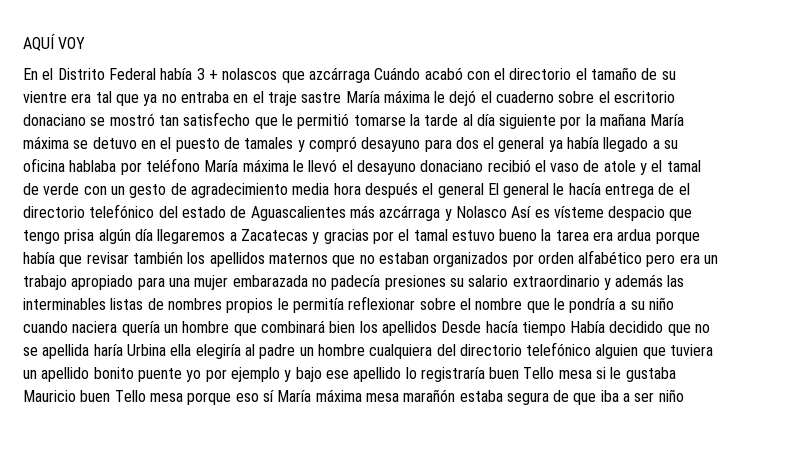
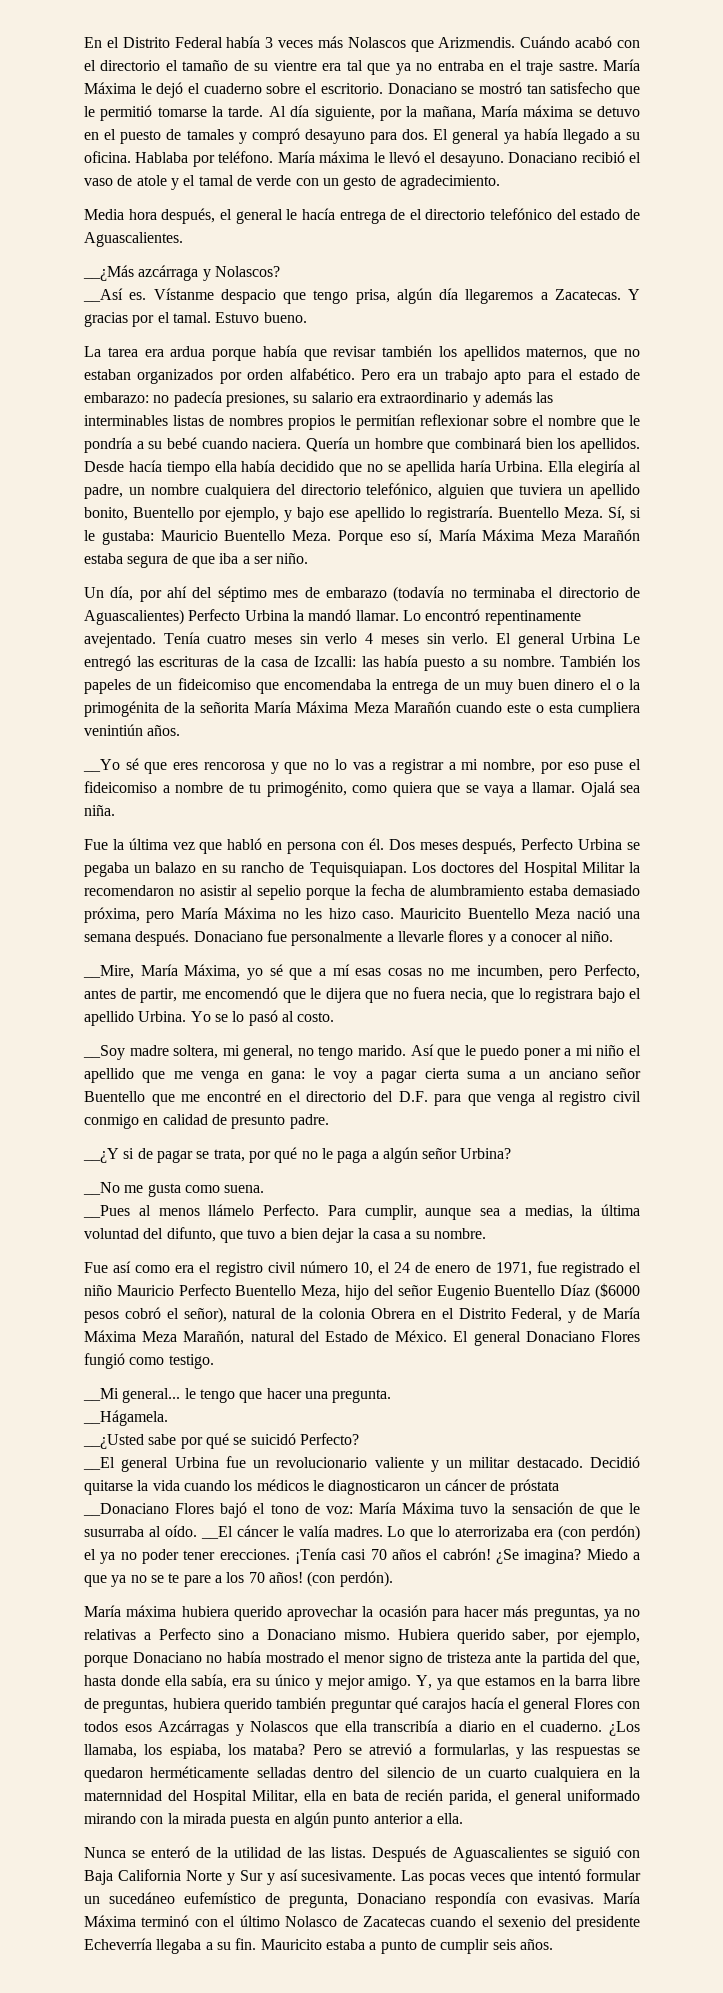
[23,34,86,51] AQUÍ VOY // -> (84, 42) none
[208,67,370,83] + nolascos que azcárraga -> [278,36,516,52] veces más Nolascos que Arizmendis.
[301,90,430,103] sastre María máxima -> [558,59,640,71] [84,82,136,94] sastre. María Máxima
[614,91,676,103] [23,114,86,126] escritorio donaciano -> [320,83,457,94] escritorio. Donaciano
[424,114,557,129] tarde al día siguiente -> [228,105,375,121] tarde. Al día siguiente,
[600,113,647,126] mañana -> [422,106,476,120] mañana,
[455,137,495,149] dos el -> [402,129,449,140] dos. El
[23,158,200,175] oficina hablaba por teléfono -> [84,151,274,167] oficina. Hablaba por teléfono.
[356,160,484,175] desayuno donaciano -> [439,152,578,167] desayuno. Donaciano
[190,182,499,198] agradecimiento media hora después el general El -> [399,175,500,190] [84,208,232,224] agradecimiento. // Media hora después, el
[250,205,604,221] Aguascalientes más azcárraga y Nolasco Así es vísteme -> [84,232,183,247] [83,265,280,281] [83,288,214,302] Aguascalientes. // __¿Más azcárraga y Nolascos? // __Así es. Vístanme
[64,229,95,244] prisa -> [355,289,390,304] prisa,
[240,229,320,244] Zacatecas y -> [554,289,640,300] Zacatecas. Y
[413,229,552,241] tamal estuvo bueno la -> [172,312,307,323] [84,346,101,357] tamal. Estuvo bueno. // La
[268,253,328,264] maternos -> [526,347,588,360] maternos,
[578,250,676,267] alfabético pero -> [289,368,391,380] alfabético. Pero
[71,275,308,290] apropiado para una mujer embarazada -> [494,369,640,384] [84,392,149,403] apto para el estado de embarazo:
[384,275,446,290] presiones -> [225,392,289,407] presiones,
(509, 281) none -> [356,395,376,403] era
[292,298,344,313] permitía -> [356,414,415,430] permitían
[649,297,675,310] [23,321,160,336] niño cuando naciera quería -> [167,437,350,452] bebé cuando naciera. Quería
[381,321,437,336] apellidos -> [580,438,640,453] apellidos.
[570,321,606,333] Había -> [214,460,276,472] ella había
[126,344,365,359] Urbina ella elegiría al padre un hombre -> [495,460,641,476] [84,484,199,499] Urbina. Ella elegiría al padre, un nombre
[526,342,592,356] telefónico -> [366,483,433,498] telefónico,
[93,367,280,382] bonito puente yo por ejemplo -> [84,507,280,522] bonito, Buentello por ejemplo,
[420,367,676,382] [23,389,456,405] registraría buen Tello mesa si le gustaba Mauricio buen Tello mesa porque eso sí María máxima mesa marañón -> [426,506,642,522] [84,529,640,545] registraría. Buentello Meza. Sí, si le gustaba: Mauricio Buentello Meza. Porque eso sí, María Máxima Meza Marañón
[658,389,684,402] niño -> [276,553,309,564] [84,586,640,602] [84,609,581,625] [84,632,640,648] [84,655,641,671] [84,678,640,694] [84,701,640,717] [84,724,181,736] [83,758,641,774] [84,781,640,797] [84,805,115,816] [84,838,641,854] [84,862,640,877] [84,884,640,900] [84,907,640,923] [84,930,613,946] [83,964,641,980] [84,987,641,1003] [84,1010,335,1026] [83,1044,641,1060] [84,1068,641,1083] [84,1090,641,1106] [84,1114,329,1129] [83,1147,512,1163] [83,1182,265,1197] [83,1204,640,1220] [84,1227,486,1243] [84,1261,642,1277] [84,1283,640,1300] [84,1307,641,1323] [84,1330,640,1346] [84,1353,214,1369] [83,1388,392,1403] [83,1410,168,1426] [83,1433,359,1449] [83,1456,640,1472] [84,1479,559,1495] [83,1502,641,1518] [84,1525,640,1541] [84,1548,640,1564] [84,1571,393,1587] [84,1605,640,1621] [84,1628,640,1644] [84,1651,641,1667] [84,1674,640,1690] [84,1697,640,1713] [84,1720,641,1736] [84,1743,641,1759] [84,1766,641,1782] [84,1789,640,1805] [84,1812,464,1828] [84,1846,640,1862] [84,1869,641,1885] [84,1892,640,1908] [84,1915,640,1931] [84,1938,553,1954] niño. // Un día, por ahí del séptimo mes de embarazo (todavía no terminaba el directorio de Aguascalientes) Perfecto Urbina la mandó llamar. Lo encontró repentinamente avejentado. Tenía cuatro meses sin verlo 4 meses sin verlo. El general Urbina Le entregó las escrituras de la casa de Izcalli: las había puesto a su nombre. También los papeles de un fideicomiso que encomendaba la entrega de un muy buen dinero el o la primogénita de la señorita María Máxima Meza Marañón cuando este o esta cumpliera venintiún años. // __Yo sé que eres rencorosa y que no lo vas a registrar a mi nombre, por eso puse el fideicomiso a nombre de tu primogénito, como quiera que se vaya a llamar. Ojalá sea niña. // Fue la última vez que habló en persona con él. Dos meses después, Perfecto Urbina se pegaba un balazo en su rancho de Tequisquiapan. Los doctores del Hospital Militar la recomendaron no asistir al sepelio porque la fecha de alumbramiento estaba demasiado próxima, pero María Máxima no les hizo caso. Mauricito Buentello Meza nació una semana después. Donaciano fue personalmente a llevarle flores y a conocer al niño. // __Mire, María Máxima, yo sé que a mí esas cosas no me incumben, pero Perfecto, antes de partir, me encomendó que le dijera que no fuera necia, que lo registrara bajo el apellido Urbina. Yo se lo pasó al costo. // __Soy madre soltera, mi general, no tengo marido. Así que le puedo poner a mi niño el apellido que me venga en gana: le voy a pagar cierta suma a un anciano señor Buentello que me encontré en el directorio del D.F. para que venga al registro civil conmigo en calidad de presunto padre. // __¿Y si de pagar se trata, por qué no le paga a algún señor Urbina? // __No me gusta como suena. // __Pues al menos llámelo Perfecto. Para cumplir, aunque sea a medias, la última voluntad del difunto, que tuvo a bien dejar la casa a su nombre. // Fue así como era el registro civil número 10, el 24 de enero de 1971, fue registrado el niño Mauricio Perfecto Buentello Meza, hijo del señor Eugenio Buentello Díaz ($6000 pesos cobró el señor), natural de la colonia Obrera en el Distrito Federal, y de María Máxima Meza Marañón, natural del Estado de México. El general Donaciano Flores fungió como testigo. // __Mi general... le tengo que hacer una pregunta. // __Hágamela. // __¿Usted sabe por qué se suicidó Perfecto? // __El general Urbina fue un revolucionario valiente y un militar destacado. Decidió quitarse la vida cuando los médicos le diagnosticaron un cáncer de próstata __Donaciano Flores bajó el tono de voz: María Máxima tuvo la sensación de que le susurraba al oído. __El cáncer le valía madres. Lo que lo aterrorizaba era (con perdón) el ya no poder tener erecciones. ¡Tenía casi 70 años el cabrón! ¿Se imagina? Miedo a que ya no se te pare a los 70 años! (con perdón). // María máxima hubiera querido aprovechar la ocasión para hacer más preguntas, ya no relativas a Perfecto sino a Donaciano mismo. Hubiera querido saber, por ejemplo, porque Donaciano no había mostrado el menor signo de tristeza ante la partida del que, hasta donde ella sabía, era su único y mejor amigo. Y, ya que estamos en la barra libre de preguntas, hubiera querido también preguntar qué carajos hacía el general Flores con todos esos Azcárragas y Nolascos que ella transcribía a diario en el cuaderno. ¿Los llamaba, los espiaba, los mataba? Pero se atrevió a formularlas, y las respuestas se quedaron herméticamente selladas dentro del silencio de un cuarto cualquiera en la maternnidad del Hospital Militar, ella en bata de recién parida, el general uniformado mirando con la mirada puesta en algún punto anterior a ella. // Nunca se enteró de la utilidad de las listas. Después de Aguascalientes se siguió con Baja California Norte y Sur y así sucesivamente. Las pocas veces que intentó formular un sucedáneo eufemístico de pregunta, Donaciano respondía con evasivas. María Máxima terminó con el último Nolasco de Zacatecas cuando el sexenio del presidente Echeverría llegaba a su fin. Mauricito estaba a punto de cumplir seis años.

